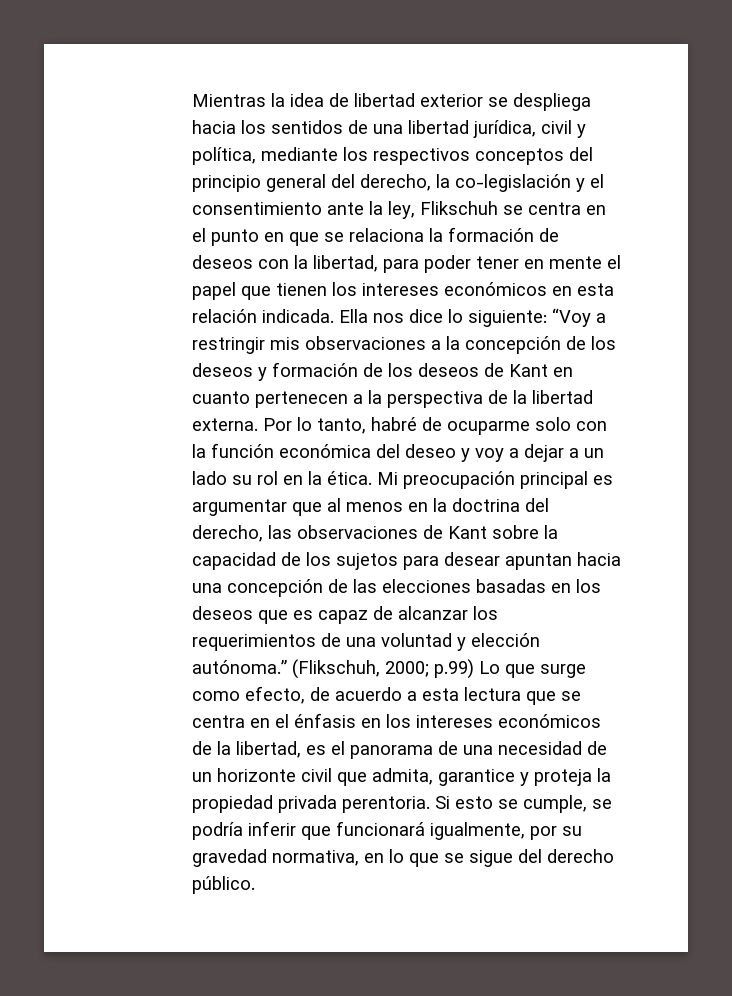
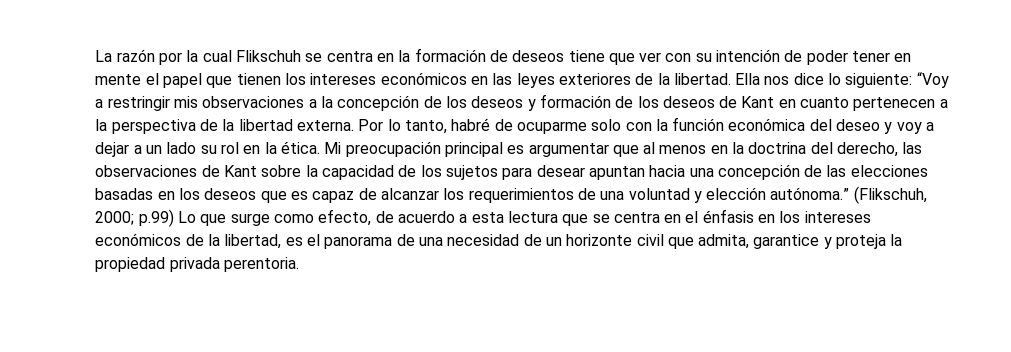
[191,93,591,111] [191,120,586,138] [191,147,593,165] [191,174,604,192] [191,201,606,219] [191,227,559,246] [191,255,419,273] Mientras la idea de libertad exterior se despliega hacia los sentidos de una libertad jurídica, civil y política, mediante los respectivos conceptos del principio general del derecho, la co-legislación y el consentimiento ante la ley, Flikschuh se centra en el punto en que se relaciona la formación de deseos con la libertad, para -> [95,48,803,65] La razón por la cual Flikschuh se centra en la formación de deseos tiene que ver con su intención de
[576,283,614,296] [191,309,334,323] esta relación indicada. -> [492,73,731,88] las leyes exteriores de la libertad.
[434,795,612,813] [191,821,582,840] [191,849,614,867] [191,876,255,894] Si esto se cumple, se podría inferir que funcionará igualmente, por su gravedad normativa, en lo que se sigue del derecho público. -> (299, 264) none

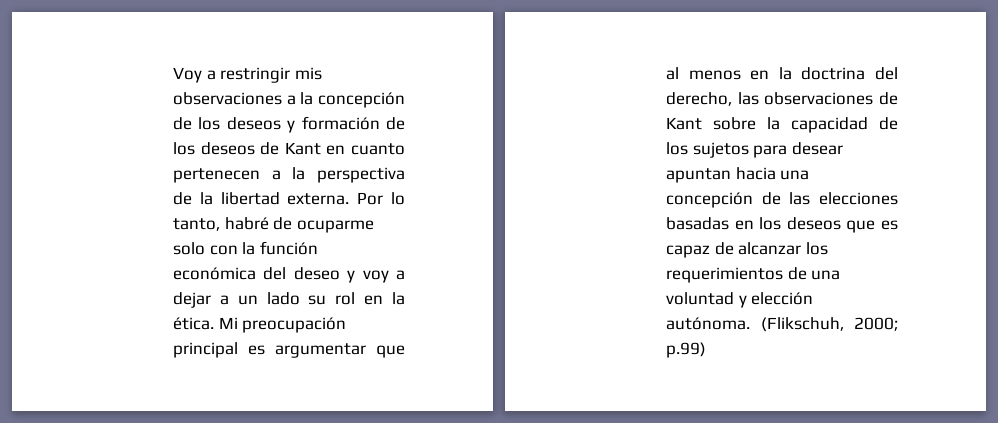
[95,48,912,65] [95,72,949,88] La razón por la cual Flikschuh se centra en la formación de deseos tiene que ver con su intención de poder tener en mente el papel que tienen los intereses económicos en las leyes exteriores de la libertad. Ella nos dice lo siguiente: “Voy -> [173,67,203,83] Voy
[770,187,850,200] autónoma.” -> [666,317,751,330] autónoma.
[177,209,871,226] [95,233,903,249] [95,257,299,272] Lo que surge como efecto, de acuerdo a esta lectura que se centra en el énfasis en los intereses económicos de la libertad, es el panorama de una necesidad de un horizonte civil que admita, garantice y proteja la propiedad privada perentoria. -> (707, 350) none

